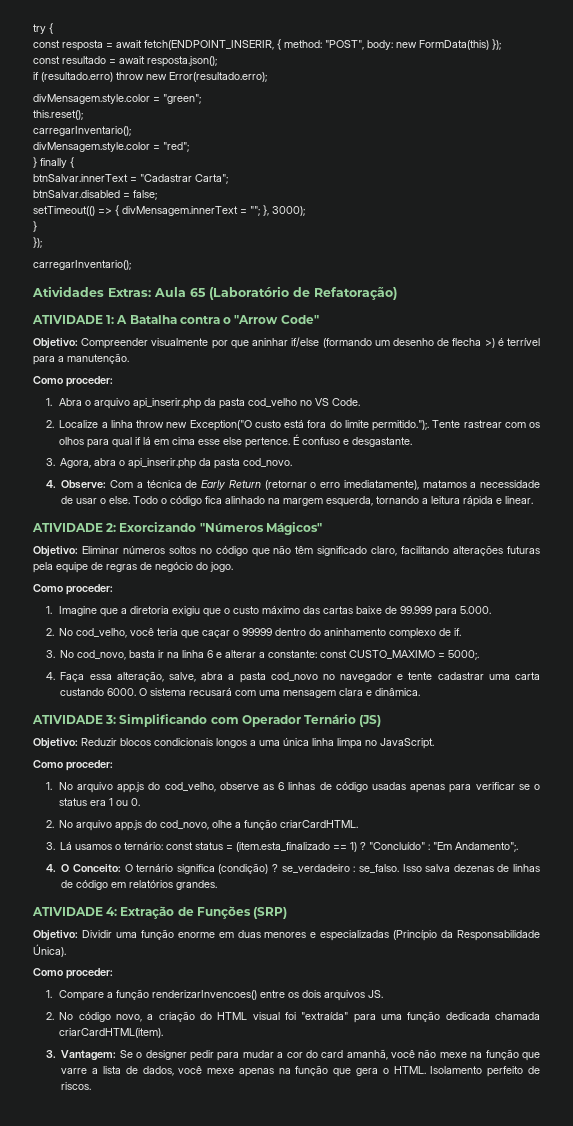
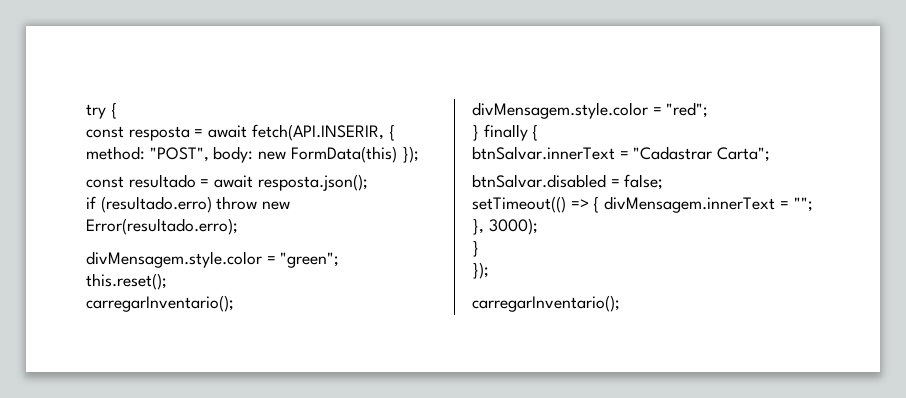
[144,40,274,50] fetch(ENDPOINT_INSERIR, -> [251,124,384,141] fetch(API.INSERIR,
[32,286,397,300] [32,315,319,324] [33,337,541,349] [33,353,129,365] [33,376,113,387] [45,398,360,409] [45,420,540,431] [59,434,413,448] [45,458,293,469] [45,480,540,490] [61,496,534,507] [32,522,322,535] [33,545,540,557] [33,562,233,573] [33,584,113,595] [45,606,491,617] [45,628,462,639] [45,650,480,660] [45,671,540,683] [60,688,421,698] [32,714,382,727] [33,738,434,749] [33,760,113,771] [45,782,541,793] [58,798,140,806] [45,819,359,831] [45,842,519,852] [45,863,540,874] [61,880,218,890] [32,906,288,919] [33,929,540,941] [33,944,66,957] [33,968,113,979] [45,989,383,1001] [45,1011,540,1023] [59,1028,164,1038] [45,1049,540,1061] [61,1065,540,1077] [61,1082,92,1090] // Atividades Extras: Aula 65 (Laboratório de Refatoração) // ATIVIDADE 1: A Batalha contra o "Arrow Code" // Objetivo: Compreender visualmente por que aninhar if/else (formando um desenho de flecha >) é terrível para a manutenção. // Como proceder: // 1. Abra o arquivo api_inserir.php da pasta cod_velho no VS Code. // 2. Localize a linha throw new Exception("O custo está fora do limite permitido.");. Tente rastrear com os olhos para qual if lá em cima esse else pertence. É confuso e desgastante. // 3. Agora, abra o api_inserir.php da pasta cod_novo. // 4. Observe: Com a técnica de Early Return (retornar o erro imediatamente), matamos a necessidade de usar o else. Todo o código fica alinhado na margem esquerda, tornando a leitura rápida e linear. // ATIVIDADE 2: Exorcizando "Números Mágicos" // Objetivo: Eliminar números soltos no código que não têm significado claro, facilitando alterações futuras pela equipe de regras de negócio do jogo. // Como proceder: // 1. Imagine que a diretoria exigiu que o custo máximo das cartas baixe de 99.999 para 5.000. // 2. No cod_velho, você teria que caçar o 99999 dentro do aninhamento complexo de if. // 3. No cod_novo, basta ir na linha 6 e alterar a constante: const CUSTO_MAXIMO = 5000;. // 4. Faça essa alteração, salve, abra a pasta cod_novo no navegador e tente cadastrar uma carta custando 6000. O sistema recusará com uma mensagem clara e dinâmica. // ATIVIDADE 3: Simplificando com Operador Ternário (JS) // Objetivo: Reduzir blocos condicionais longos a uma única linha limpa no JavaScript. // Como proceder: // 1. No arquivo app.js do cod_velho, observe as 6 linhas de código usadas apenas para verificar se o status era 1 ou 0. // 2. No arquivo app.js do cod_novo, olhe a função criarCardHTML. // 3. Lá usamos o ternário: const status = (item.esta_finalizado == 1) ? "Concluído" : "Em Andamento";. // 4. O Conceito: O ternário significa (condição) ? se_verdadeiro : se_falso. Isso salva dezenas de linhas de código em relatórios grandes. // ATIVIDADE 4: Extração de Funções (SRP) // Objetivo: Dividir uma função enorme em duas menores e especializadas (Princípio da Responsabilidade Única). // Como proceder: // 1. Compare a função renderizarInvencoes() entre os dois arquivos JS. // 2. No código novo, a criação do HTML visual foi "extraída" para uma função dedicada chamada criarCardHTML(item). // 3. Vantagem: Se o designer pedir para mudar a cor do card amanhã, você não mexe na função que varre a lista de dados, você mexe apenas na função que gera o HTML. Isolamento perfeito de riscos. -> (620, 303) none

